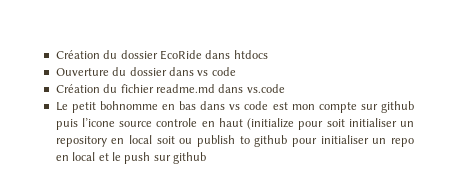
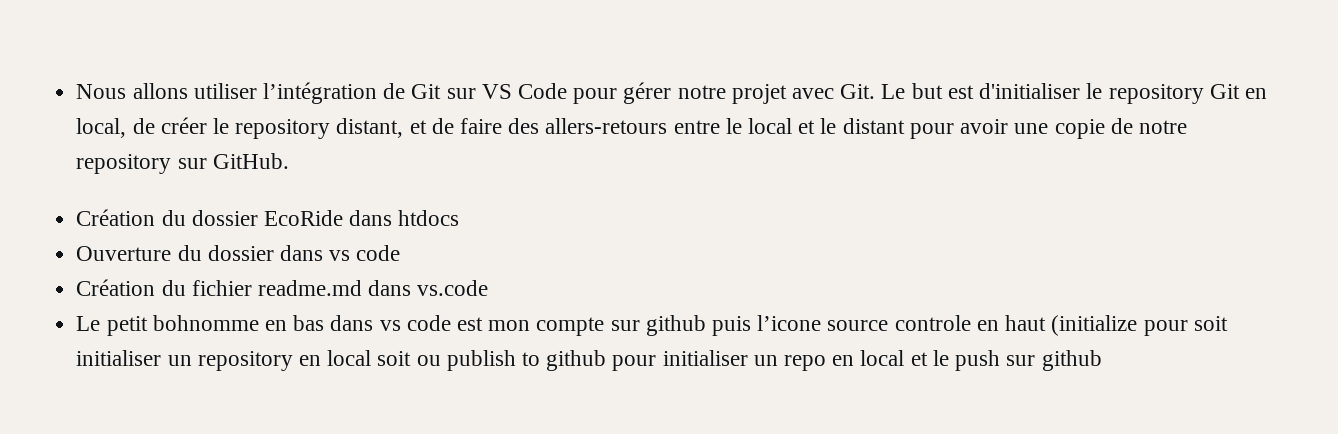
(55, 54) none -> [76,82,1267,104] [76,117,1187,139] [76,153,289,174] Nous allons utiliser l’intégration de Git sur VS Code pour gérer notre projet avec Git. Le but est d'initialiser le repository Git en local, de créer le repository distant, et de faire des allers-retours entre le local et le distant pour avoir une copie de notre repository sur GitHub. //

